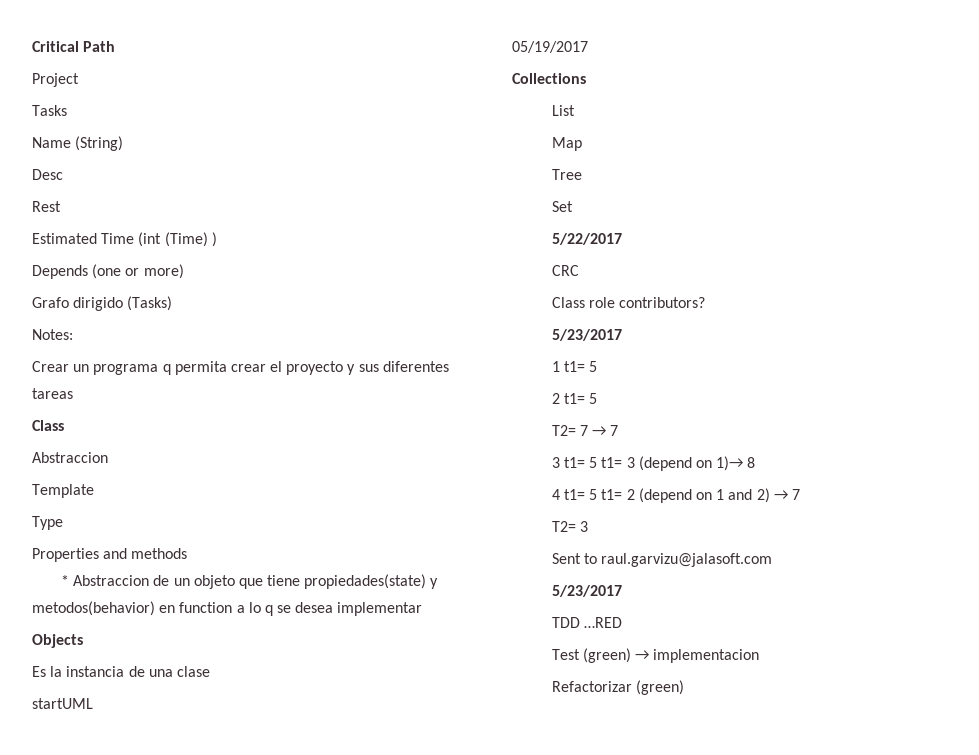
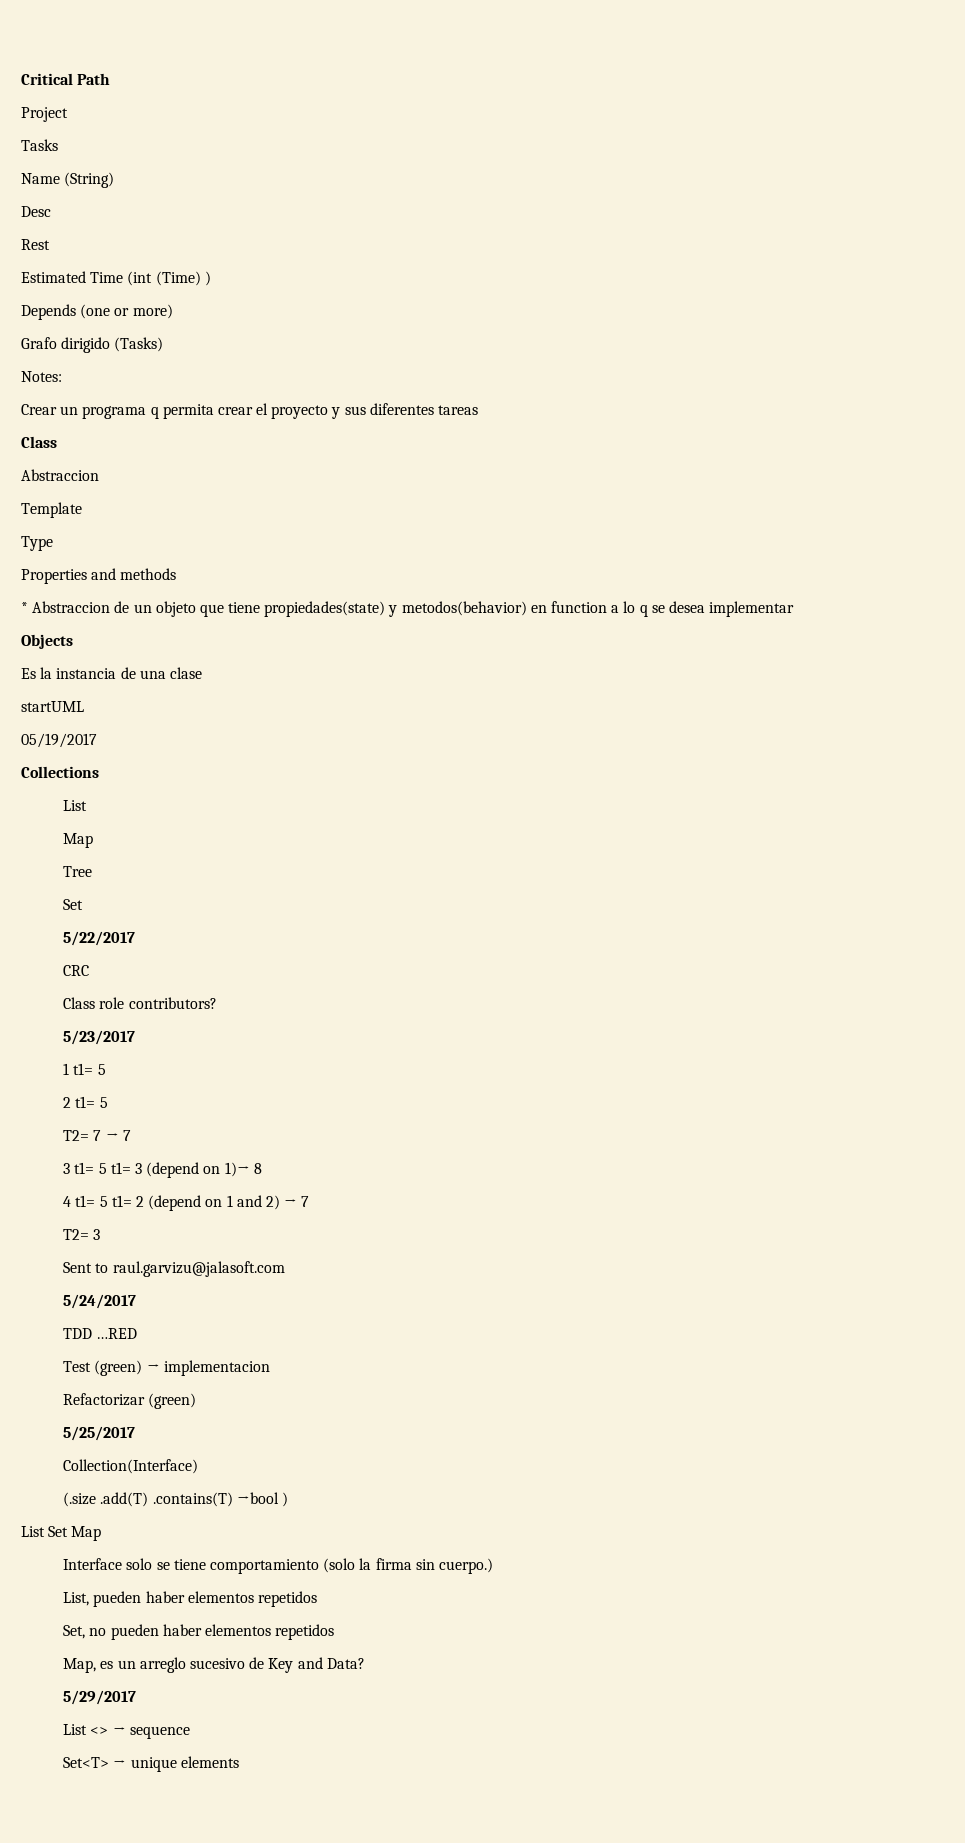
[551,585,622,597] 5/23/2017 -> [63,1294,137,1309] 5/24/2017
(685, 687) none -> [63,1426,136,1441] [63,1459,199,1474] [63,1492,288,1507] [21,1526,102,1541] [63,1558,493,1574] [63,1591,317,1607] [63,1624,335,1640] [63,1657,365,1673] [63,1690,137,1705] [63,1724,190,1739] [63,1756,239,1772] // 5/25/2017 // Collection(Interface) // (.size .add(T) .contains(T) →bool ) // List Set Map // Interface solo se tiene comportamiento (solo la firma sin cuerpo.) // List, pueden haber elementos repetidos // Set, no pueden haber elementos repetidos // Map, es un arreglo sucesivo de Key and Data? // 5/29/2017 // List <> → sequence // Set<T> → unique elements

